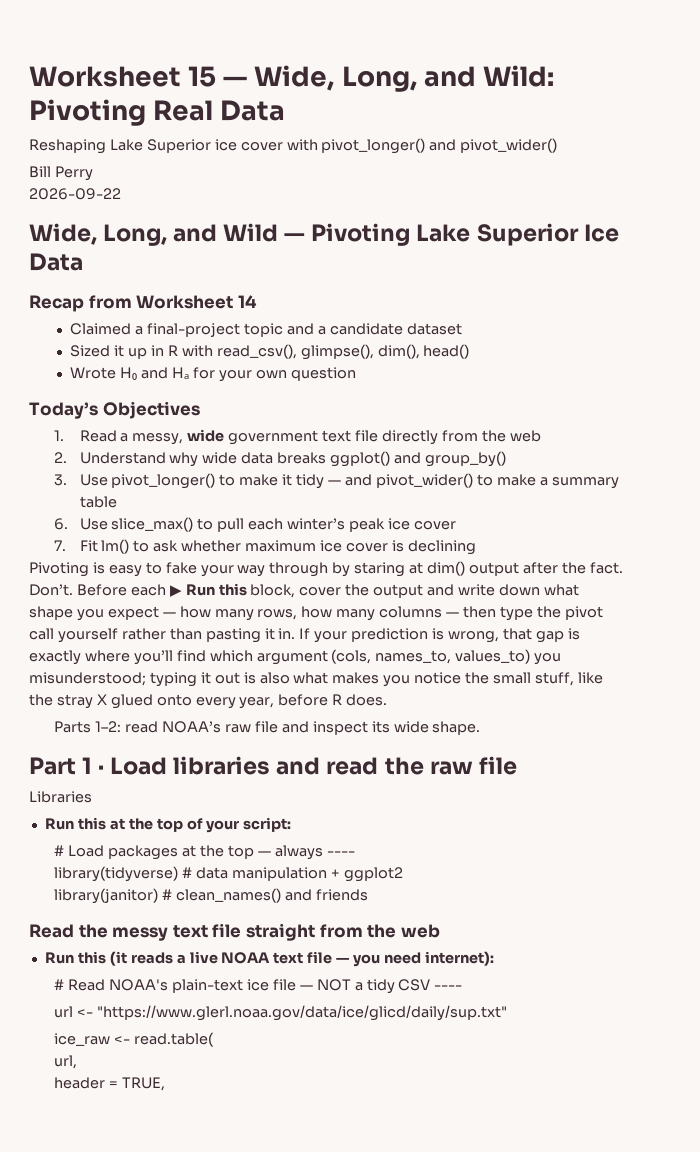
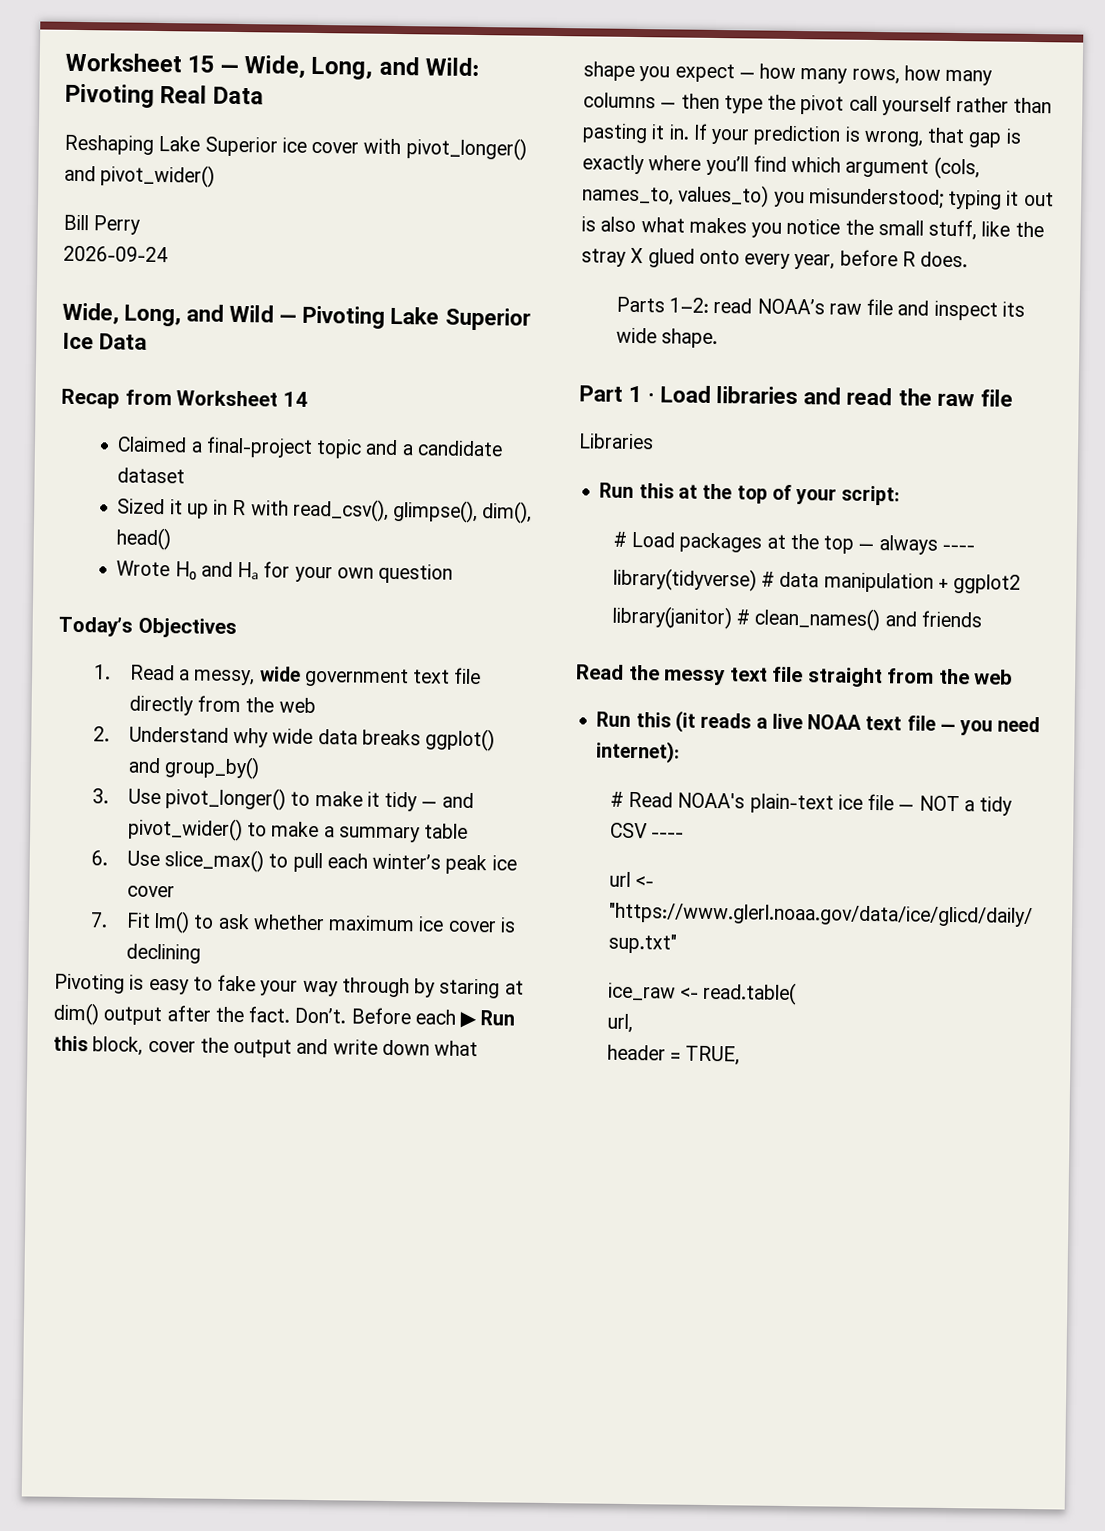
[29,188,121,200] 2026-09-22 -> [63,245,168,263] 2026-09-24

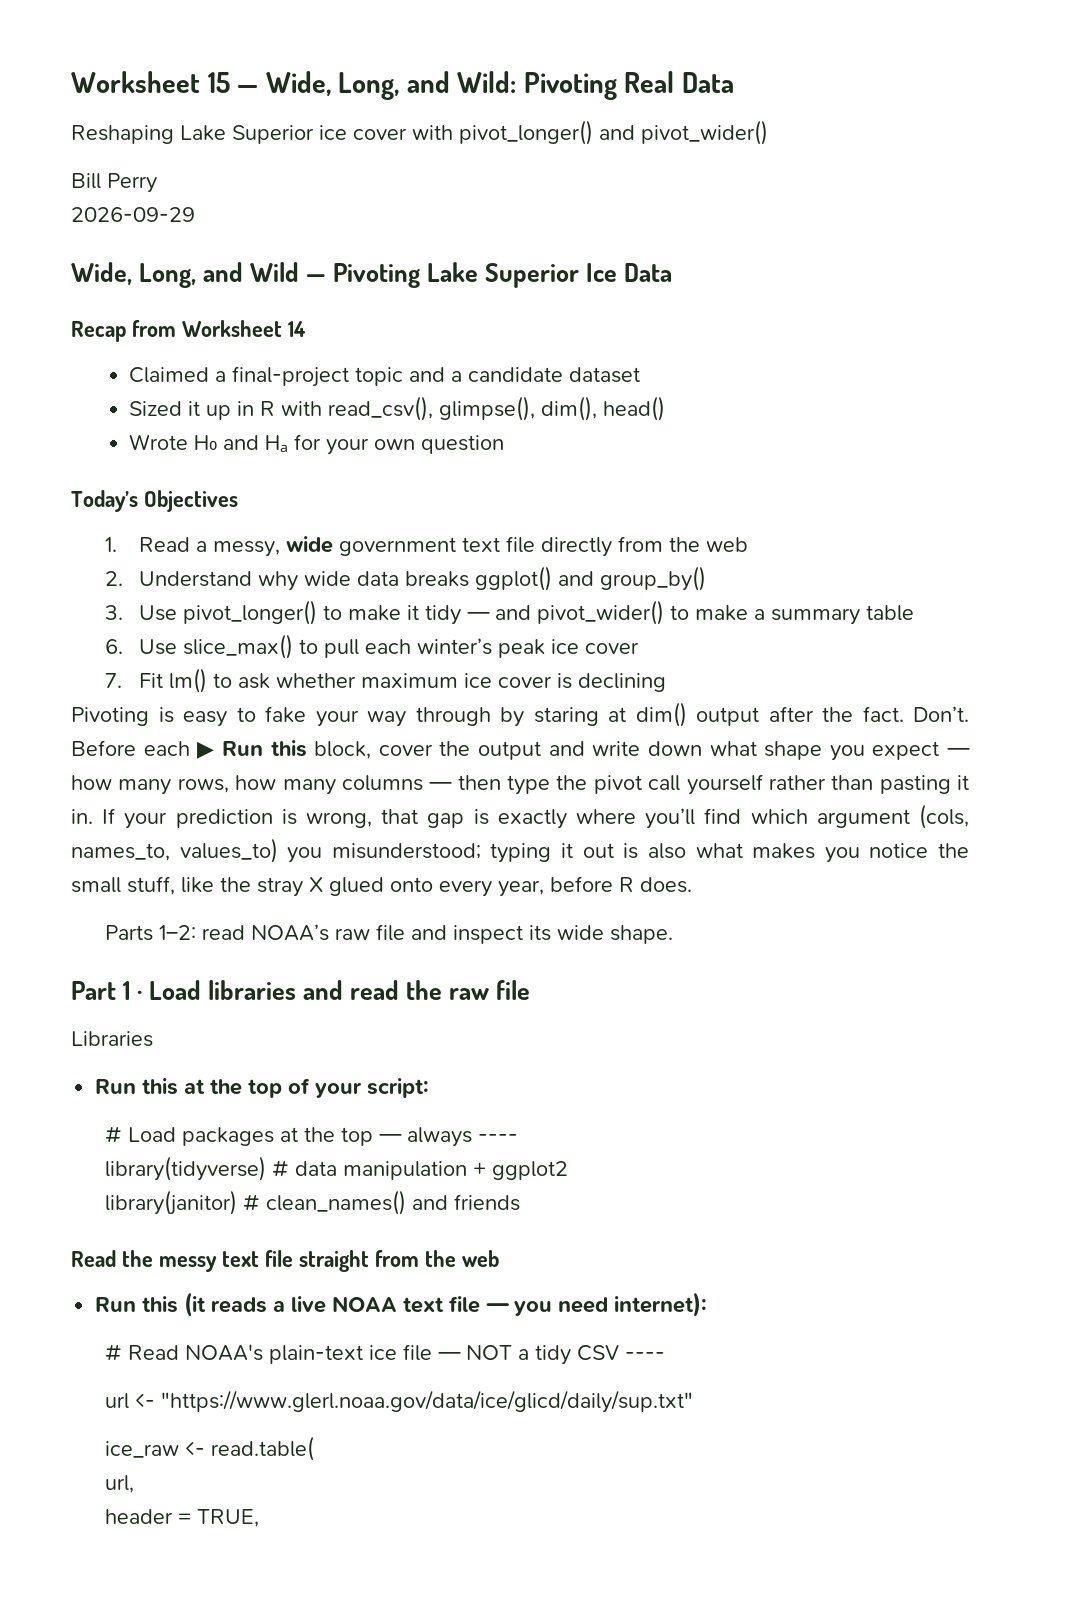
[63,245,168,263] 2026-09-24 -> [71,207,195,222] 2026-09-29

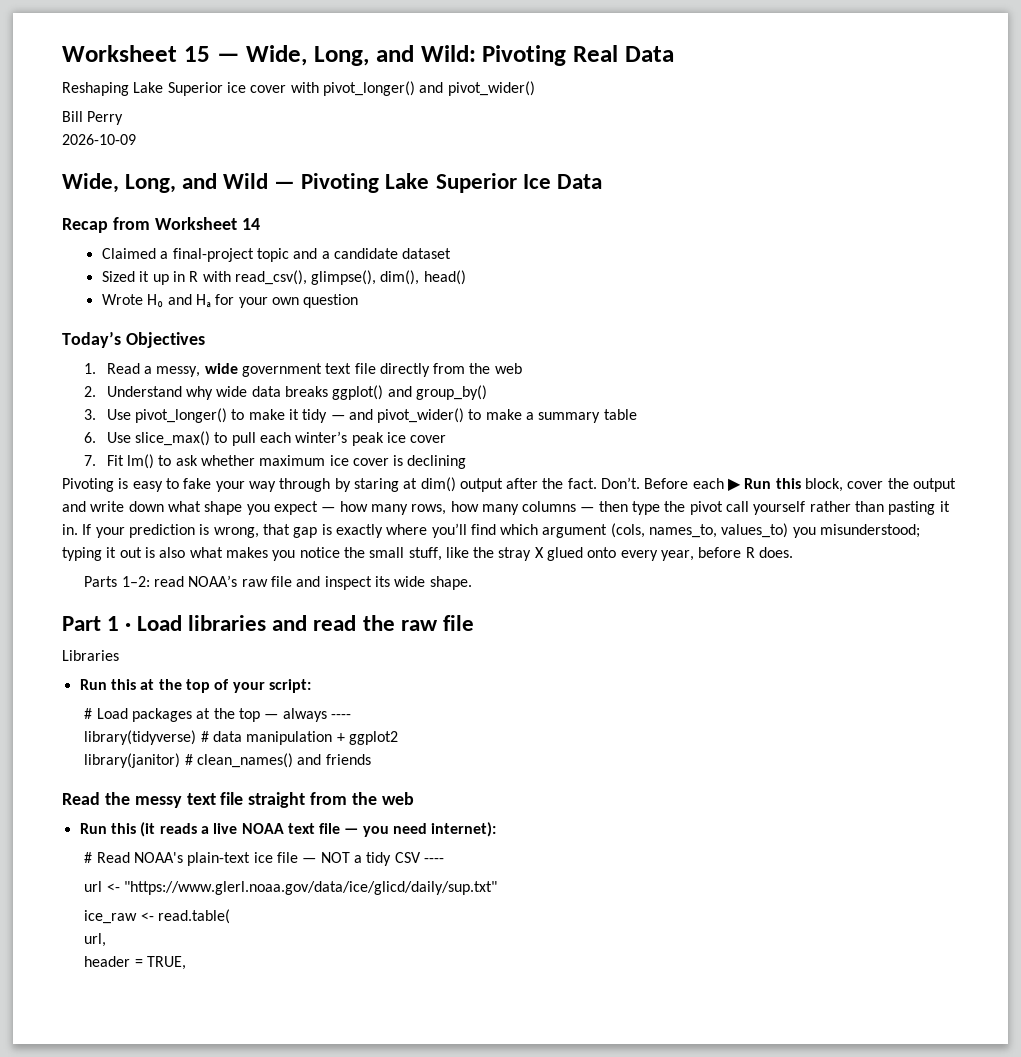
[71,207,195,222] 2026-09-29 -> [62,134,136,145] 2026-10-09

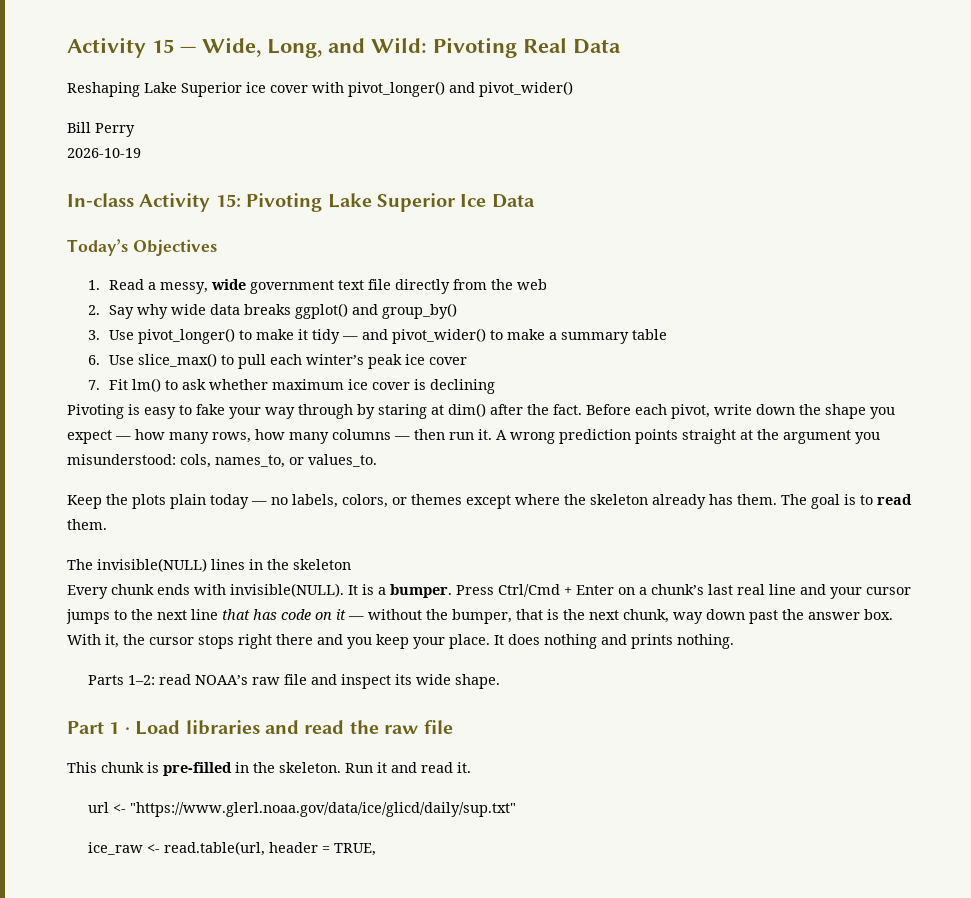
[62,45,177,62] Worksheet -> [67,37,146,58] Activity
[62,134,136,145] [62,173,296,193] 2026-10-09 // Wide, Long, and Wild — -> [67,148,141,158] [67,193,241,212] 2026-10-19 // In-class Activity 15:
[62,217,260,233] [101,248,452,262] [101,270,466,285] [101,294,359,308] // Recap from Worksheet 14 // Claimed a final-project topic and a candidate dataset // Sized it up in R with read_csv(), glimpse(), dim(), head() // Wrote H₀ and Hₐ for your own question -> (535, 201) none
[106,386,182,397] Understand -> [108,305,134,319] Say
[459,478,503,492] output -> (486, 410) none
[601,477,641,489] Don’t. -> (582, 409) none
[728,478,957,492] [62,501,86,512] ▶ Run this block, cover the output and -> [671,404,710,419] pivot,
[167,501,201,512] what -> [799,404,821,415] the
[632,501,950,515] [62,523,921,538] [62,547,794,561] type the pivot call yourself rather than pasting it in. If your prediction is wrong, that gap is exactly where you’ll find which argument (cols, names_to, values_to) you misunderstood; typing it out is also what makes you notice the small stuff, like the stray X glued onto every year, before R does. -> [449,429,880,444] [67,454,377,468] [67,494,912,509] [67,519,107,530] [67,558,351,572] [67,583,911,599] [66,609,893,624] [67,634,734,649] run it. A wrong prediction points straight at the argument you misunderstood: cols, names_to, or values_to. // Keep the plots plain today — no labels, colors, or themes except where the skeleton already has them. The goal is to read them. // The invisible(NULL) lines in the skeleton // Every chunk ends with invisible(NULL). It is a bumper. Press Ctrl/Cmd + Enter on a chunk’s last real line and your cursor jumps to the next line that has code on it — without the bumper, that is the next chunk, way down past the answer box. With it, the cursor stops right there and you keep your place. It does nothing and prints nothing.
[62,650,119,661] [79,679,311,693] [84,708,351,722] [84,730,398,745] [84,753,371,768] [62,792,414,808] [79,822,497,837] [84,852,444,866] Libraries // Run this at the top of your script: // # Load packages at the top — always ---- // library(tidyverse) # data manipulation + ggplot2 // library(janitor) # clean_names() and friends // Read the messy text file straight from the web // Run this (it reads a live NOAA text file — you need internet): // # Read NOAA's plain-text ice file — NOT a tidy CSV ---- -> [67,762,471,776] This chunk is pre-filled in the skeleton. Run it and read it.
[157,909,230,924] [84,933,107,947] read.table( // url, // -> [163,841,265,856] read.table(url,

